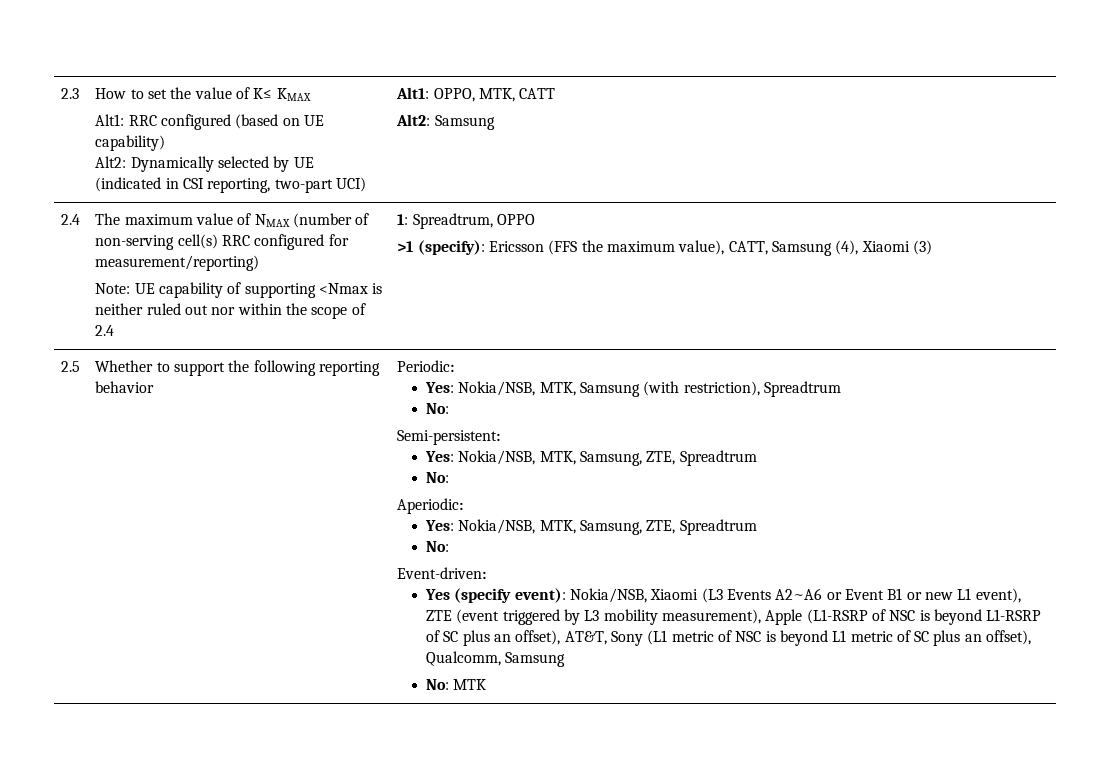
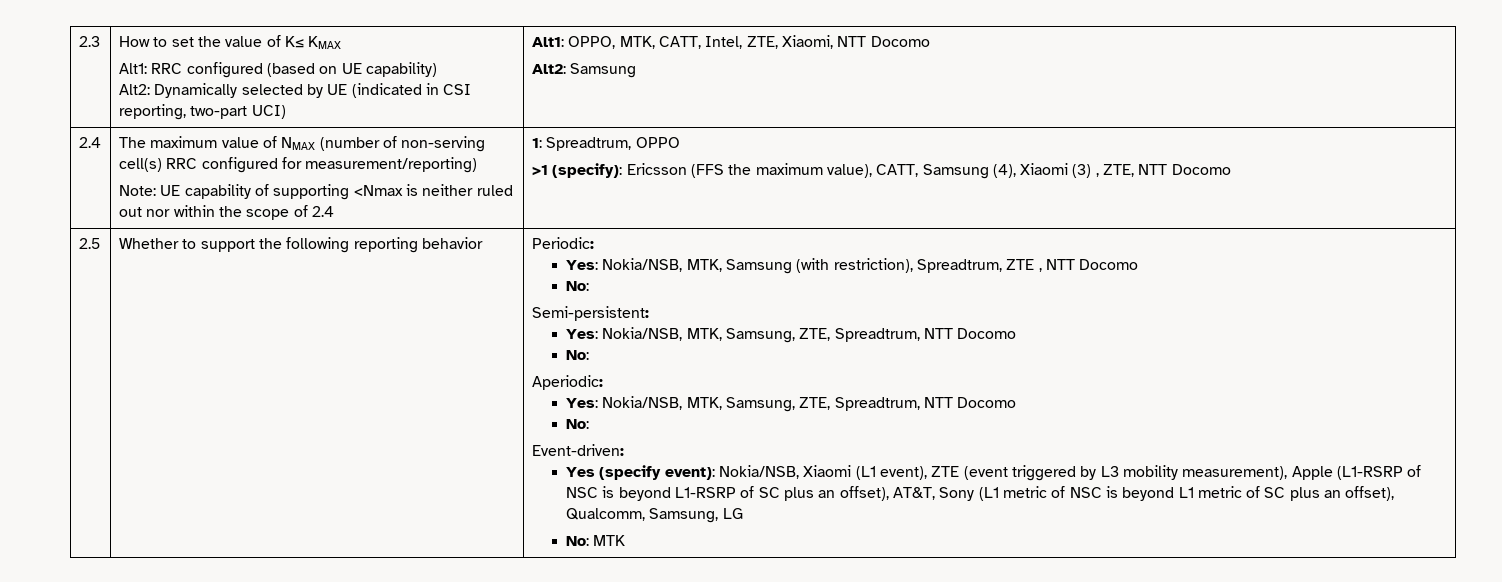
[519,88,556,99] CATT -> [658,35,930,49] CATT, Intel, ZTE, Xiaomi, NTT Docomo
(932, 247) none -> [1095,164,1231,177] , ZTE, NTT Docomo
[763,381,841,397] Spreadtrum -> [916,259,1139,273] Spreadtrum, ZTE , NTT Docomo
[679,450,757,466] Spreadtrum -> [834,328,1017,342] Spreadtrum, NTT Docomo
[679,519,757,535] Spreadtrum -> [834,397,1017,411] Spreadtrum, NTT Docomo
[701,588,972,603] (L3 Events A2~A6 or Event B1 or new L1 -> [855,466,876,480] (L1
[505,652,566,667] Samsung -> [649,508,743,523] Samsung, LG

